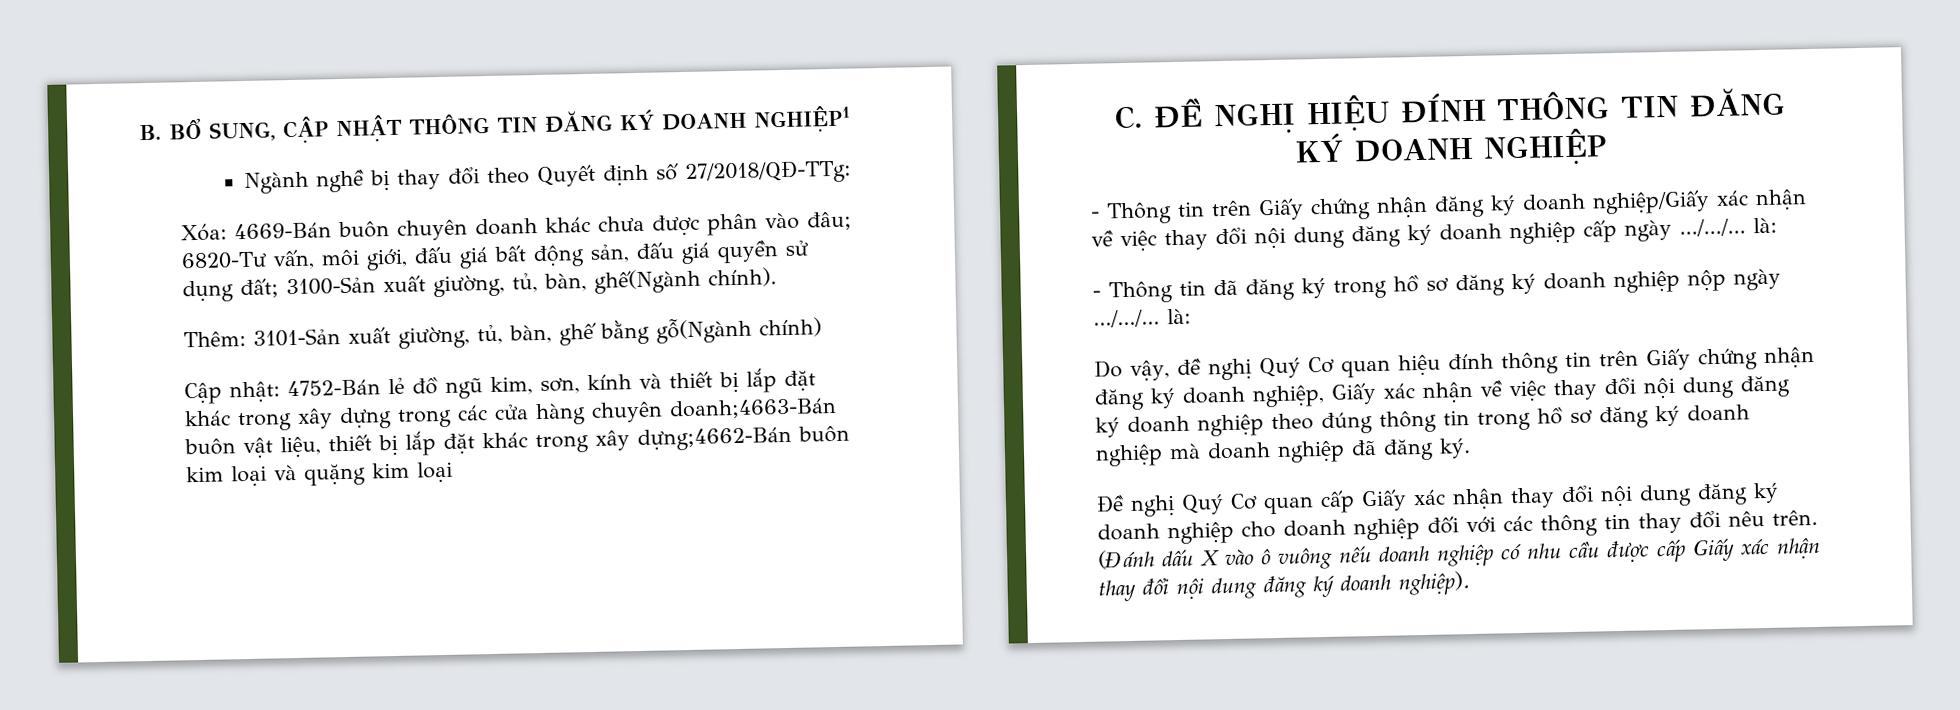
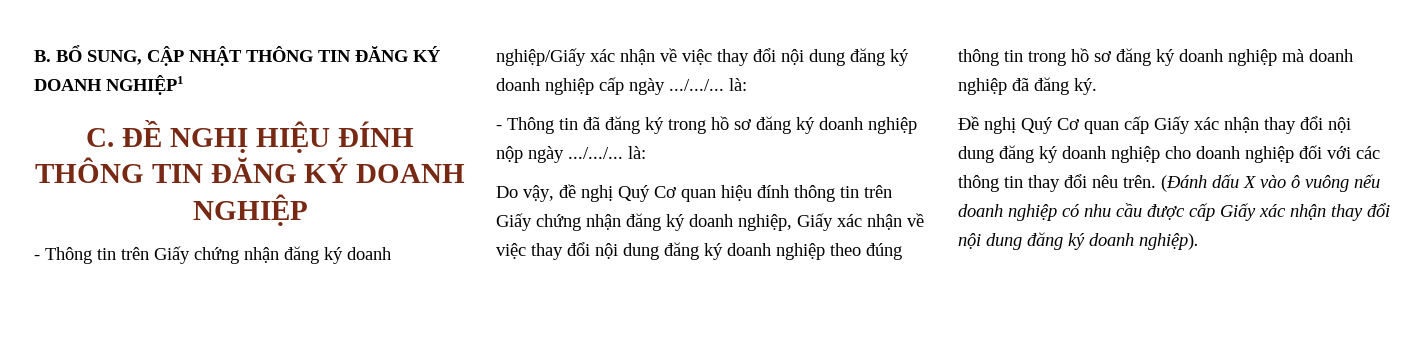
[244,159,852,194] [181,211,853,242] [181,240,810,271] [182,267,778,303] [183,317,823,349] [184,368,817,405] [184,397,838,432] [184,425,851,459] [186,461,454,487] // Ngành nghề bị thay đổi theo Quyết định số 27/2018/QĐ-TTg: // Xóa: 4669-Bán buôn chuyên doanh khác chưa được phân vào đâu; 6820-Tư vấn, môi giới, đấu giá bất động sản, đấu giá quyền sử dụng đất; 3100-Sản xuất giường, tủ, bàn, ghế(Ngành chính). // Thêm: 3101-Sản xuất giường, tủ, bàn, ghế bằng gỗ(Ngành chính) // Cập nhật: 4752-Bán lẻ đồ ngũ kim, sơn, kính và thiết bị lắp đặt khác trong xây dựng trong các cửa hàng chuyên doanh;4663-Bán buôn vật liệu, thiết bị lắp đặt khác trong xây dựng;4662-Bán buôn kim loại và quặng kim loại -> (184, 85) none

